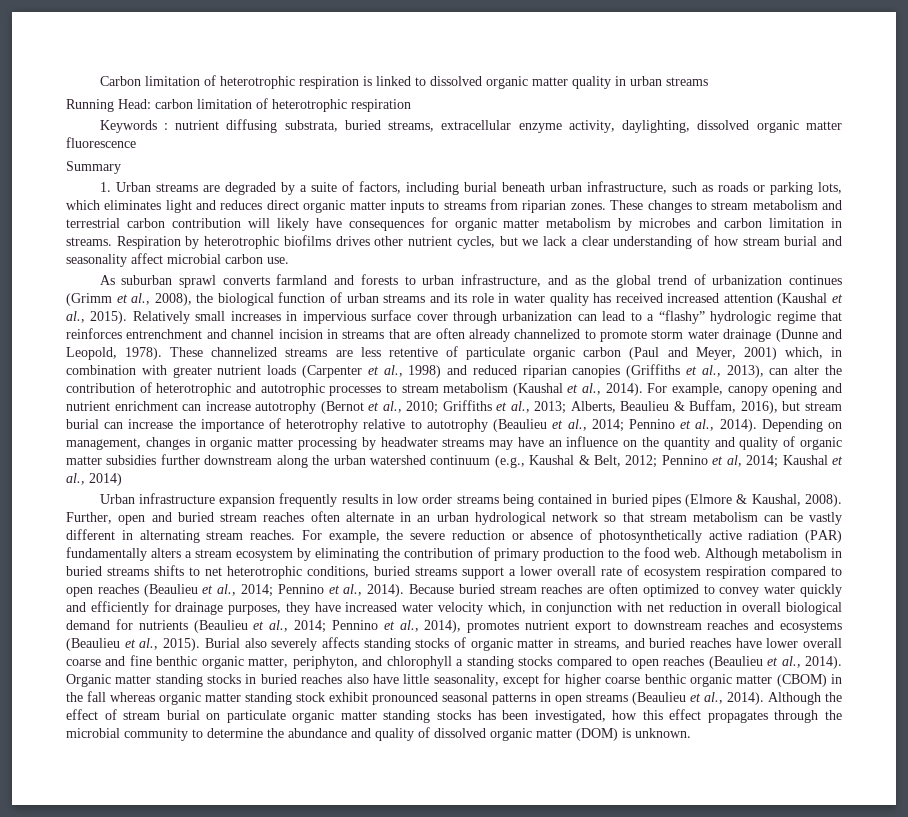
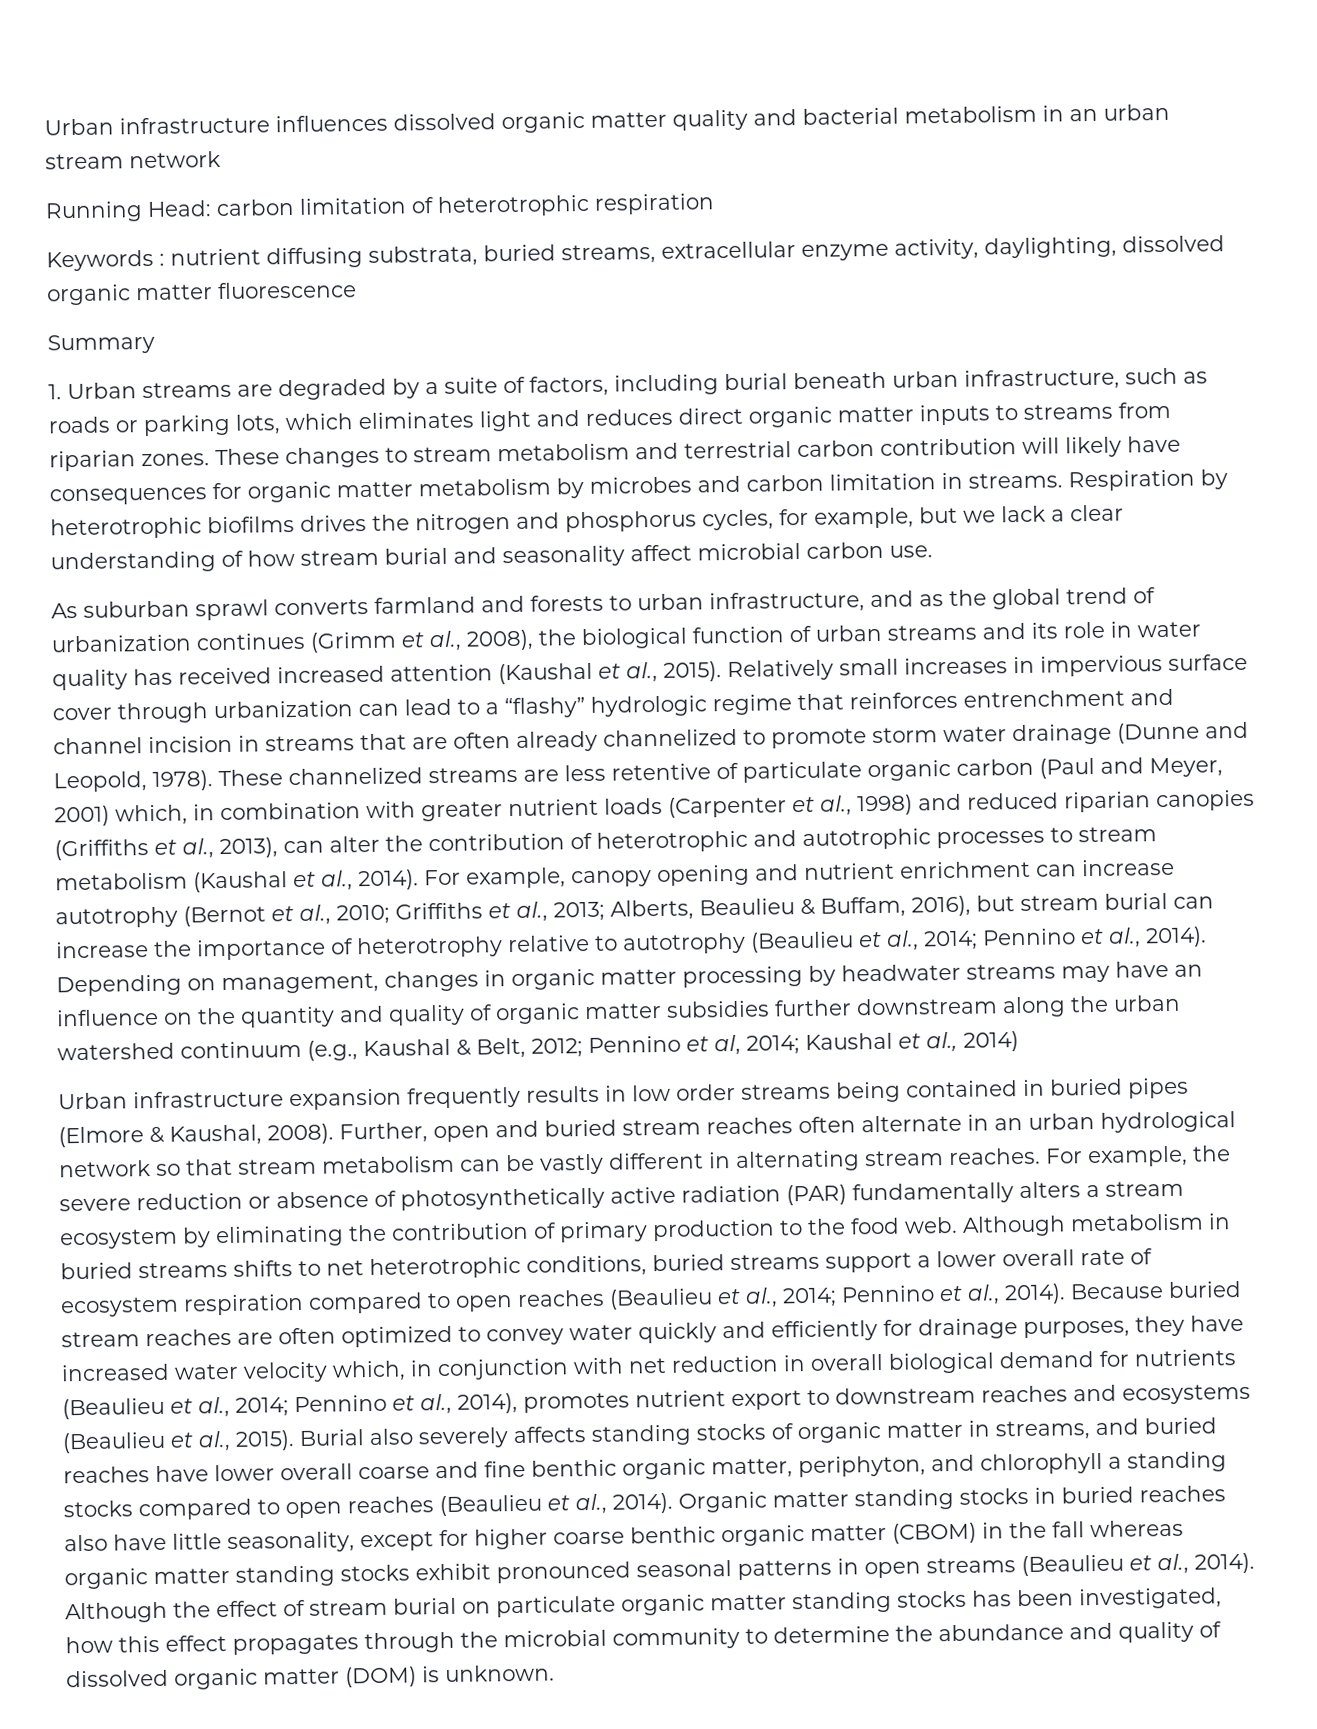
[99,75,708,89] Carbon limitation of heterotrophic respiration is linked to dissolved organic matter quality in urban streams -> [44,103,1170,136] [45,150,221,170] Urban infrastructure influences dissolved organic matter quality and bacterial metabolism in an urban stream network
[374,236,495,249] other nutrient cycles, -> [372,507,914,535] the nitrogen and phosphorus cycles, for example,
[296,692,325,702] stock -> [340,1564,410,1582] stocks

